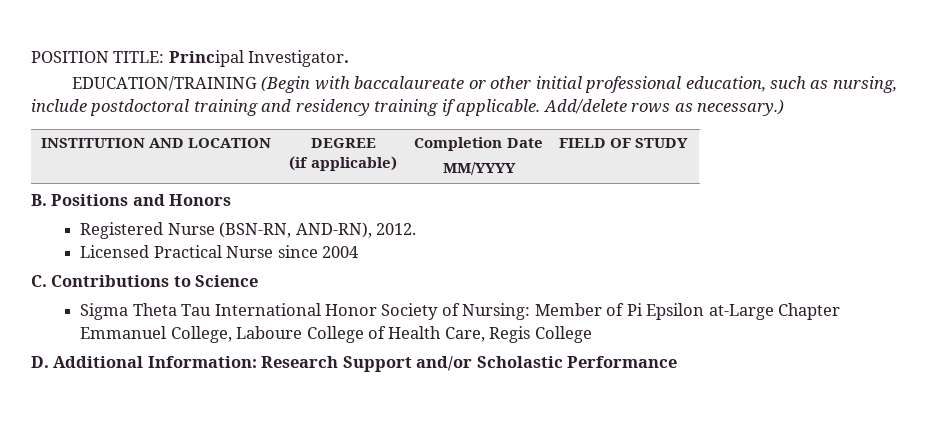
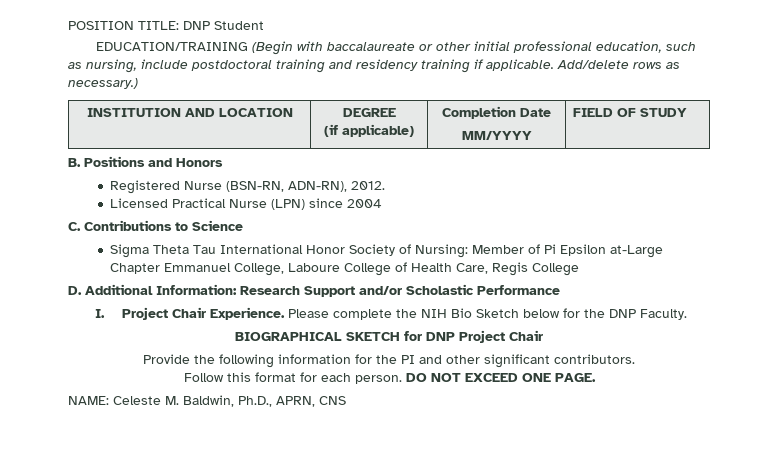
[168,50,350,67] Principal Investigator. -> [183,21,264,30] DNP Student
[295,222,372,238] AND-RN), -> [288,181,348,192] ADN-RN),
(274, 252) none -> [271,199,306,210] (LPN)
(678, 362) none -> [94,307,687,320] [235,330,543,343] [143,354,635,368] [183,372,596,384] [68,395,346,407] // I. Project Chair Experience. Please complete the NIH Bio Sketch below for the DNP Faculty. // BIOGRAPHICAL SKETCH for DNP Project Chair // Provide the following information for the PI and other significant contributors. // Follow this format for each person. DO NOT EXCEED ONE PAGE. // NAME: Celeste M. Baldwin, Ph.D., APRN, CNS

